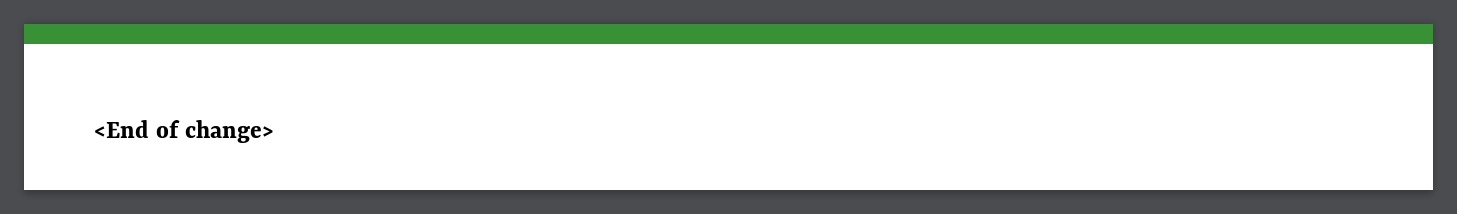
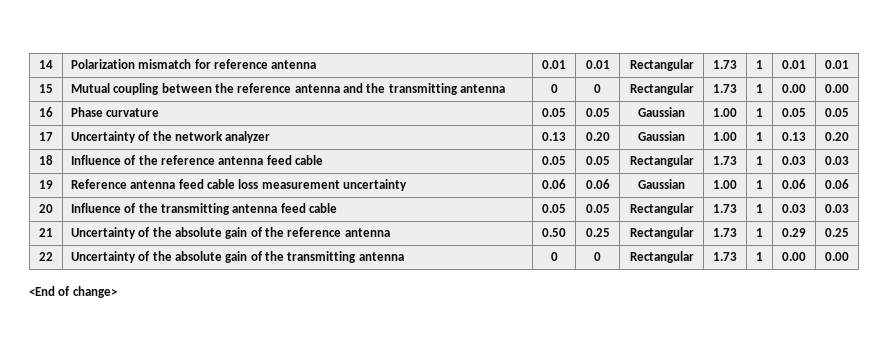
(94, 129) none -> [39,60,53,69] [70,59,317,69] [542,60,566,69] [585,60,610,69] [629,59,694,71] [713,60,737,69] [756,60,763,69] [782,60,806,69] [825,60,849,69] [39,84,53,93] [70,83,506,95] [550,84,558,93] [594,84,601,93] [629,83,694,95] [713,84,737,93] [756,84,763,93] [782,84,806,93] [825,84,849,93] [39,107,53,117] [70,107,160,117] [542,108,566,117] [585,108,610,117] [638,107,685,117] [713,108,737,117] [756,108,763,117] [782,108,806,117] [825,108,849,117] [39,132,53,141] [70,131,271,143] [542,132,566,141] [585,132,610,141] [638,131,685,141] [713,132,737,141] [756,132,763,141] [782,132,806,141] [825,132,849,141] [39,155,53,165] [70,155,324,165] [542,156,566,165] [585,156,610,165] [629,155,694,167] [713,156,737,165] [756,156,763,165] [782,156,806,165] [825,156,849,165] [39,180,53,189] [70,179,408,191] [542,179,566,189] [585,179,610,189] [638,179,685,189] [713,180,737,189] [756,180,763,189] [782,179,806,189] [825,179,849,189] [39,204,53,213] [70,203,338,215] [542,204,566,213] [585,204,610,213] [629,203,694,215] [713,204,737,213] [756,204,763,213] [782,204,806,213] [825,204,849,213] [39,228,53,237] [70,227,390,239] [542,228,566,237] [585,228,610,237] [629,227,694,239] [713,228,737,237] [756,228,763,237] [782,228,806,237] [825,228,849,237] [39,252,53,261] [70,251,404,263] [550,252,558,261] [594,252,601,261] [629,251,694,263] [713,252,737,261] [756,252,763,261] [782,252,806,261] [825,252,849,261] 14 | Polarization mismatch for reference antenna | 0.01 | 0.01 | Rectangular | 1.73 | 1 | 0.01 | 0.01 // 15 | Mutual coupling between the reference antenna and the transmitting antenna | 0 | 0 | Rectangular | 1.73 | 1 | 0.00 | 0.00 // 16 | Phase curvature | 0.05 | 0.05 | Gaussian | 1.00 | 1 | 0.05 | 0.05 // 17 | Uncertainty of the network analyzer | 0.13 | 0.20 | Gaussian | 1.00 | 1 | 0.13 | 0.20 // 18 | Influence of the reference antenna feed cable | 0.05 | 0.05 | Rectangular | 1.73 | 1 | 0.03 | 0.03 // 19 | Reference antenna feed cable loss measurement uncertainty | 0.06 | 0.06 | Gaussian | 1.00 | 1 | 0.06 | 0.06 // 20 | Influence of the transmitting antenna feed cable | 0.05 | 0.05 | Rectangular | 1.73 | 1 | 0.03 | 0.03 // 21 | Uncertainty of the absolute gain of the reference antenna | 0.50 | 0.25 | Rectangular | 1.73 | 1 | 0.29 | 0.25 // 22 | Uncertainty of the absolute gain of the transmitting antenna | 0 | 0 | Rectangular | 1.73 | 1 | 0.00 | 0.00 //

